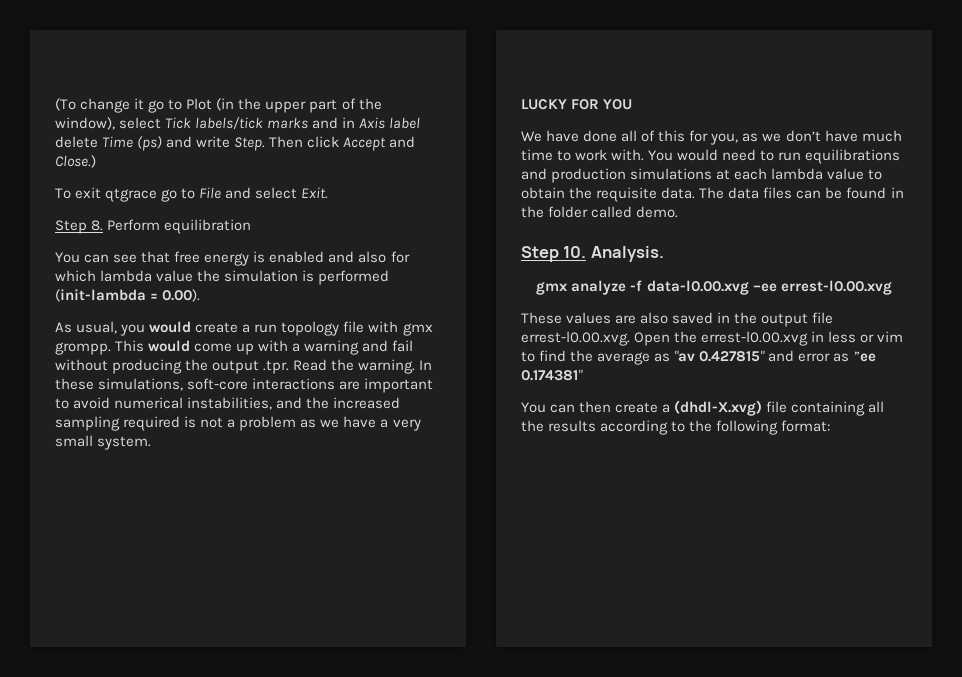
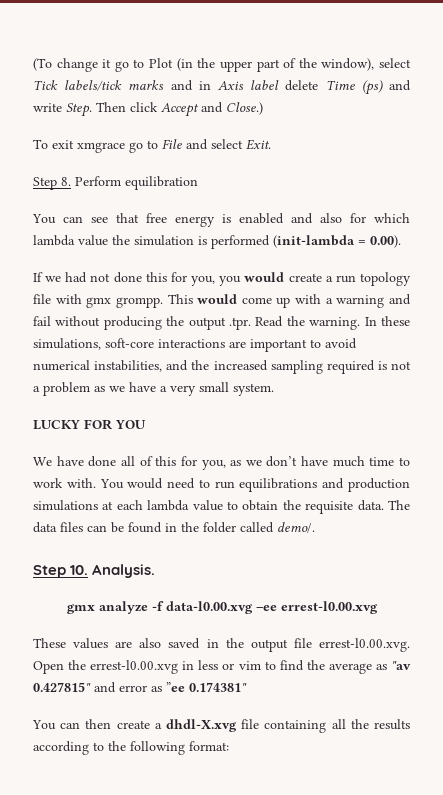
[105,188,158,202] qtgrace -> [77,142,125,153] xmgrace
[55,321,118,334] As usual, -> [33,272,216,286] If we had not done this for you,
[636,206,679,218] demo. -> [277,522,315,533] demo/.
[674,400,763,416] (dhdl-X.xvg) -> [166,719,237,732] dhdl-X.xvg

